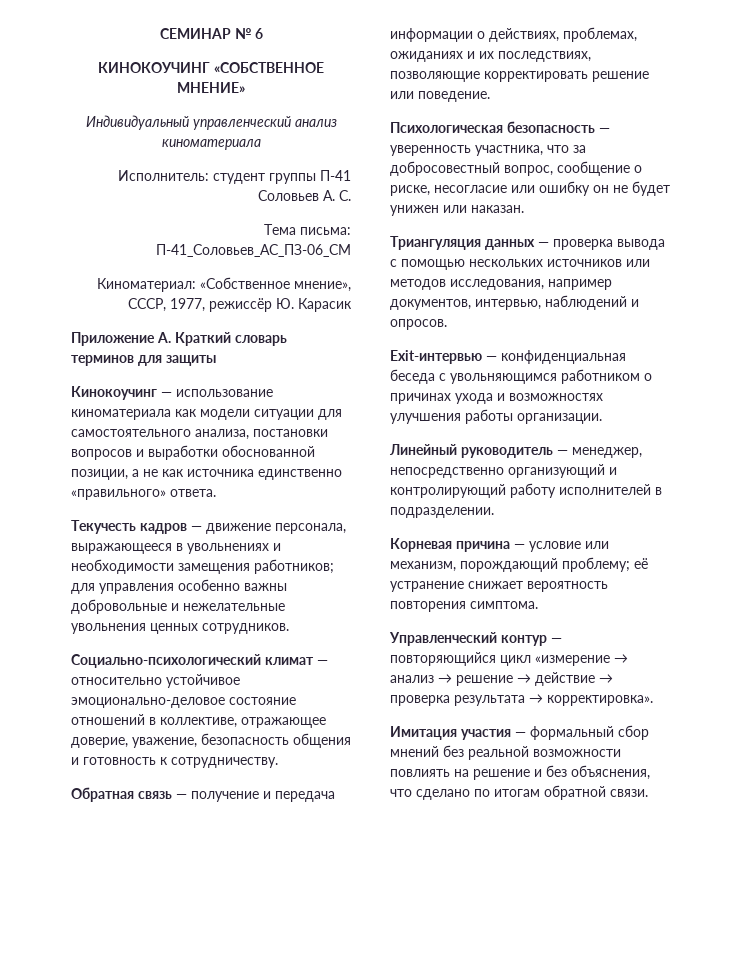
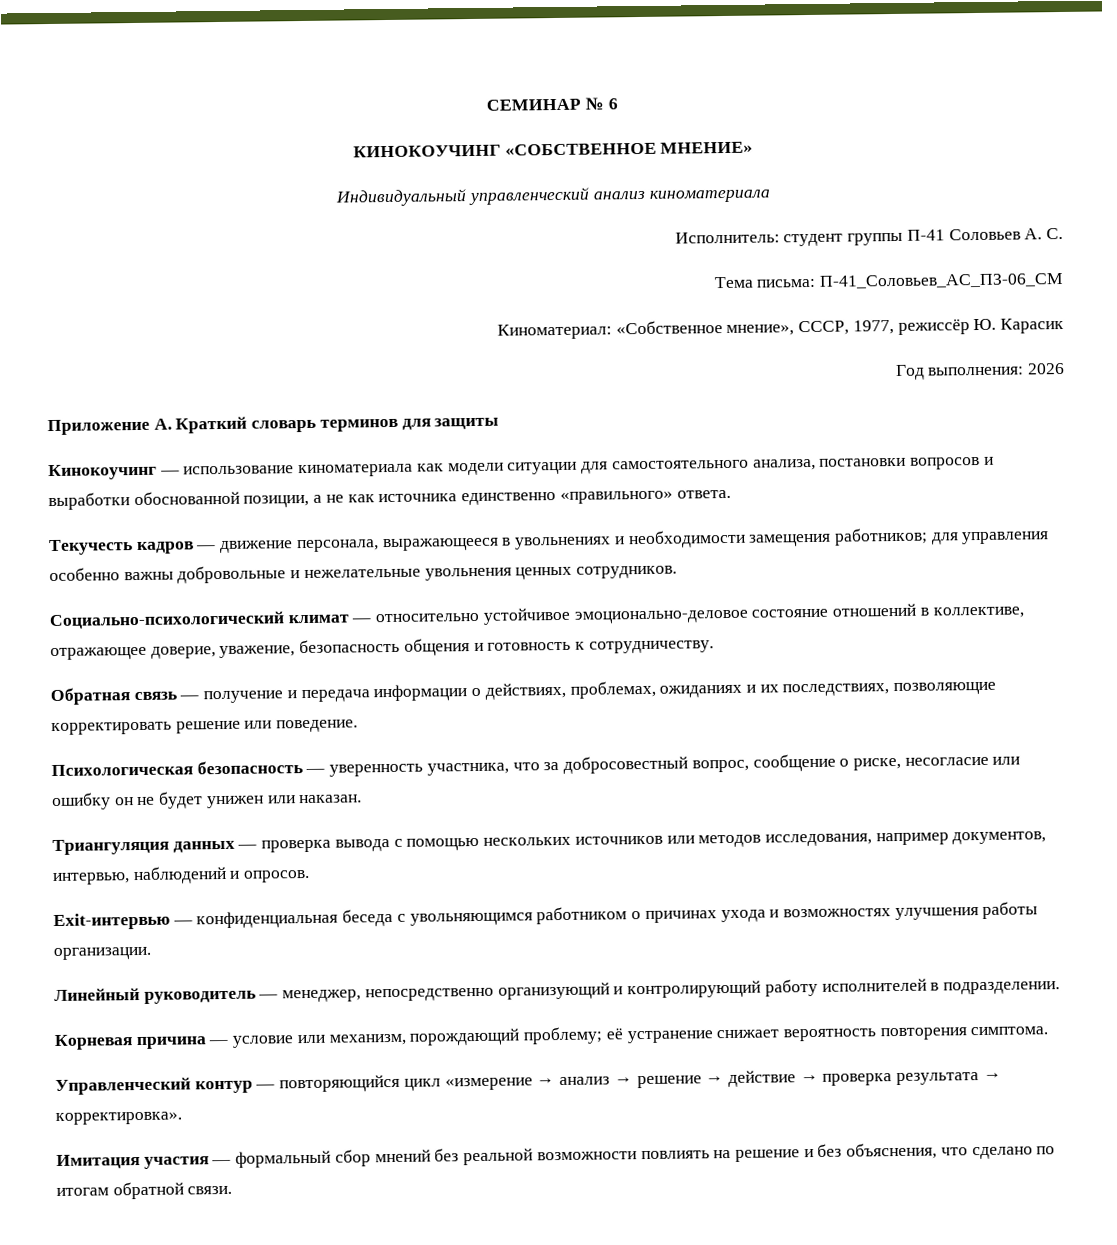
(352, 305) none -> [894,362,1065,380] // Год выполнения: 2026

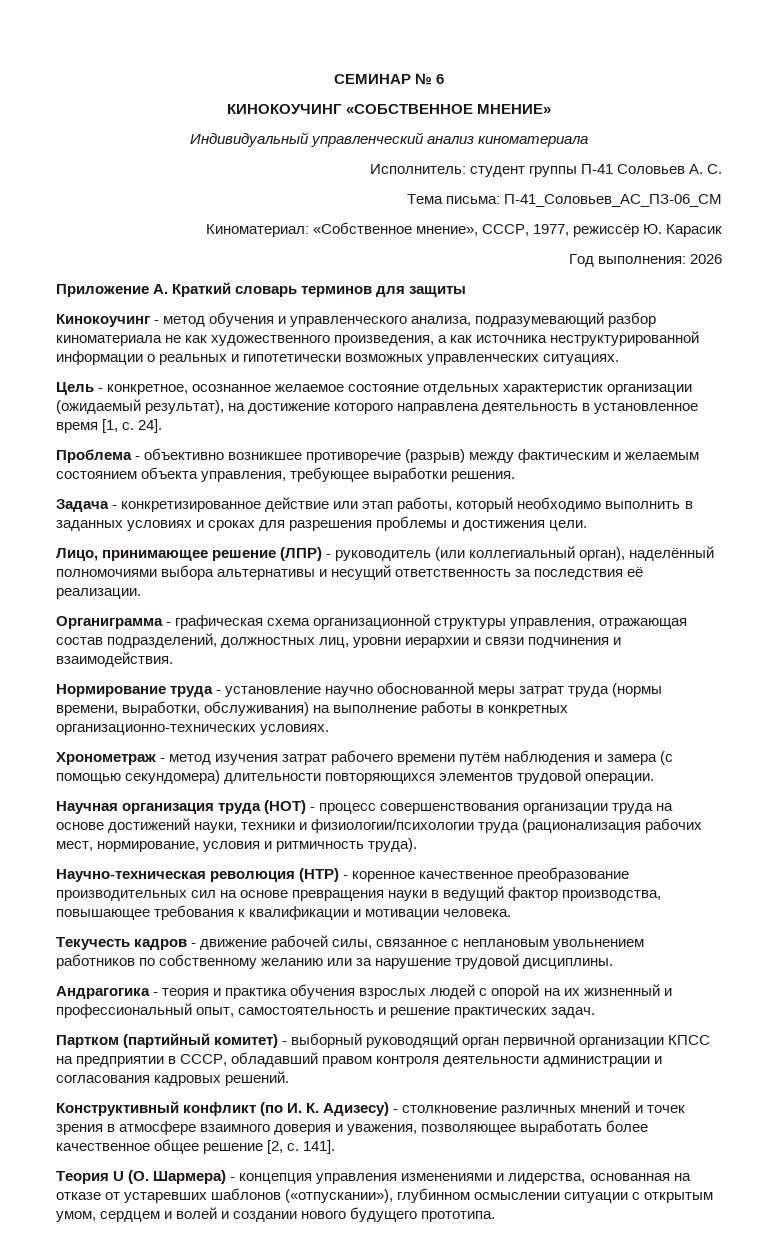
[159,456,994,478] [48,489,731,511] [48,527,1050,556] [49,565,678,584] [49,603,1024,630] [50,638,714,661] [50,680,997,706] [51,719,359,736] [51,753,1021,777] [51,791,363,811] [52,831,1047,856] [52,865,311,886] [53,901,1039,931] [53,946,151,961] [54,978,1060,1004] [54,1026,1049,1051] [55,1070,1002,1096] [55,1111,182,1125] [56,1142,1056,1169] [56,1181,233,1200] — использование киноматериала как модели ситуации для самостоятельного анализа, постановки вопросов и выработки обоснованной позиции, а не как источника единственно «правильного» ответа. // Текучесть кадров — движение персонала, выражающееся в увольнениях и необходимости замещения работников; для управления особенно важны добровольные и нежелательные увольнения ценных сотрудников. // Социально-психологический климат — относительно устойчивое эмоционально-деловое состояние отношений в коллективе, отражающее доверие, уважение, безопасность общения и готовность к сотрудничеству. // Обратная связь — получение и передача информации о действиях, проблемах, ожиданиях и их последствиях, позволяющие корректировать решение или поведение. // Психологическая безопасность — уверенность участника, что за добросовестный вопрос, сообщение о риске, несогласие или ошибку он не будет унижен или наказан. // Триангуляция данных — проверка вывода с помощью нескольких источников или методов исследования, например документов, интервью, наблюдений и опросов. // Exit-интервью — конфиденциальная беседа с увольняющимся работником о причинах ухода и возможностях улучшения работы организации. // Линейный руководитель — менеджер, непосредственно организующий и контролирующий работу исполнителей в подразделении. // Корневая причина — условие или механизм, порождающий проблему; её устранение снижает вероятность повторения симптома. // Управленческий контур — повторяющийся цикл «измерение → анализ → решение → действие → проверка результата → корректировка». // Имитация участия — формальный сбор мнений без реальной возможности повлиять на решение и без объяснения, что сделано по итогам обратной связи. -> [154,312,657,327] [56,331,700,346] [56,351,620,365] [56,382,693,395] [56,399,699,414] [56,419,163,433] [56,448,700,463] [56,467,516,482] [56,497,693,512] [56,516,588,531] [56,546,715,561] [56,565,644,580] [56,588,141,599] [56,614,688,629] [56,633,622,648] [56,652,173,667] [56,682,663,697] [56,701,569,716] [56,724,330,735] [56,750,673,765] [56,769,655,784] [56,800,674,814] [56,818,703,833] [56,838,418,852] [56,867,630,882] [56,886,662,901] [56,905,512,920] [56,935,645,950] [56,954,614,969] [56,984,672,999] [56,1003,596,1018] [56,1033,711,1048] [56,1052,663,1067] [56,1071,290,1086] [56,1101,685,1116] [56,1120,649,1135] [56,1139,336,1154] [56,1170,691,1184] [56,1188,714,1203] [56,1207,496,1222] - метод обучения и управленческого анализа, подразумевающий разбор киноматериала не как художественного произведения, а как источника неструктурированной информации о реальных и гипотетически возможных управленческих ситуациях. // Цель - конкретное, осознанное желаемое состояние отдельных характеристик организации (ожидаемый результат), на достижение которого направлена деятельность в установленное время [1, с. 24]. // Проблема - объективно возникшее противоречие (разрыв) между фактическим и желаемым состоянием объекта управления, требующее выработки решения. // Задача - конкретизированное действие или этап работы, который необходимо выполнить в заданных условиях и сроках для разрешения проблемы и достижения цели. // Лицо, принимающее решение (ЛПР) - руководитель (или коллегиальный орган), наделённый полномочиями выбора альтернативы и несущий ответственность за последствия её реализации. // Органиграмма - графическая схема организационной структуры управления, отражающая состав подразделений, должностных лиц, уровни иерархии и связи подчинения и взаимодействия. // Нормирование труда - установление научно обоснованной меры затрат труда (нормы времени, выработки, обслуживания) на выполнение работы в конкретных организационно-технических условиях. // Хронометраж - метод изучения затрат рабочего времени путём наблюдения и замера (с помощью секундомера) длительности повторяющихся элементов трудовой операции. // Научная организация труда (НОТ) - процесс совершенствования организации труда на основе достижений науки, техники и физиологии/психологии труда (рационализация рабочих мест, нормирование, условия и ритмичность труда). // Научно-техническая революция (НТР) - коренное качественное преобразование производительных сил на основе превращения науки в ведущий фактор производства, повышающее требования к квалификации и мотивации человека. // Текучесть кадров - движение рабочей силы, связанное с неплановым увольнением работников по собственному желанию или за нарушение трудовой дисциплины. // Андрагогика - теория и практика обучения взрослых людей с опорой на их жизненный и профессиональный опыт, самостоятельность и решение практических задач. // Партком (партийный комитет) - выборный руководящий орган первичной организации КПСС на предприятии в СССР, обладавший правом контроля деятельности администрации и согласования кадровых решений. // Конструктивный конфликт (по И. К. Адизесу) - столкновение различных мнений и точек зрения в атмосфере взаимного доверия и уважения, позволяющее выработать более качественное общее решение [2, с. 141]. // Теория U (О. Шармера) - концепция управления изменениями и лидерства, основанная на отказе от устаревших шаблонов («отпускании»), глубинном осмыслении ситуации с открытым умом, сердцем и волей и создании нового будущего прототипа.

